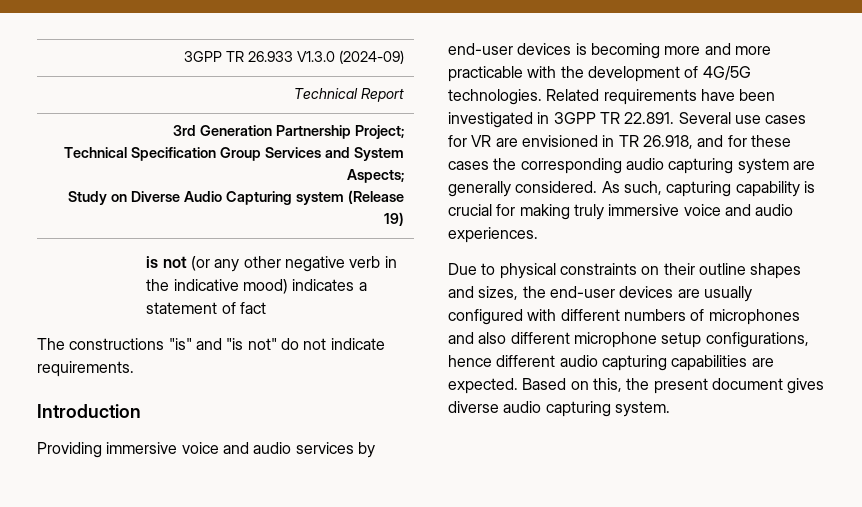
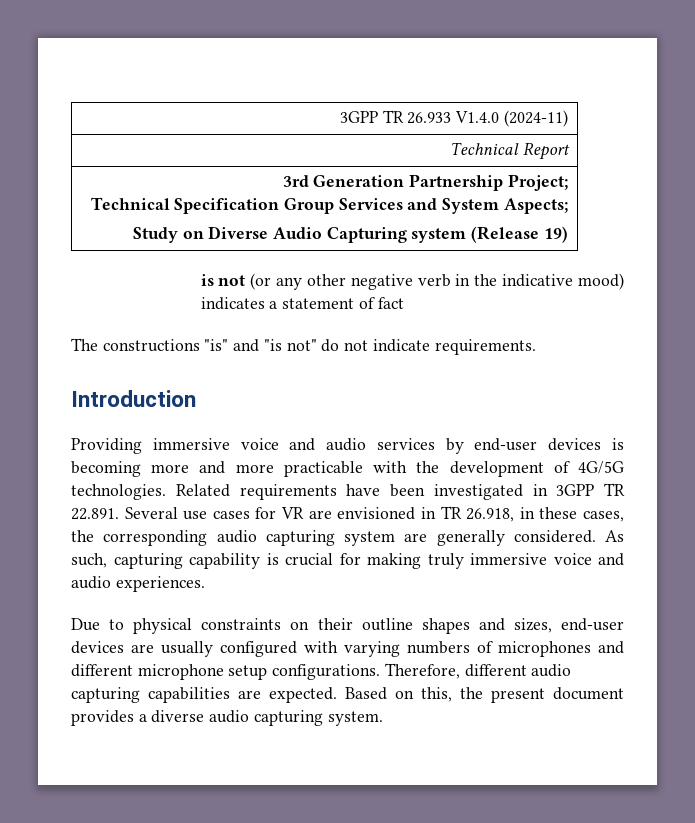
[297,50,405,64] V1.3.0 (2024-09) -> [455,110,568,127] V1.4.0 (2024-11)
[697,135,791,147] [448,161,489,170] and for these cases -> [519,507,625,522] in these cases,
[522,286,546,298] the -> (552, 625) none
[560,309,620,321] different -> [344,641,400,657] varying
[478,332,507,344] also -> (624, 647) none
[705,332,809,348] [448,355,492,367] configurations, hence -> [272,663,460,680] configurations. Therefore,
[787,378,825,394] gives -> [71,710,147,726] provides a

